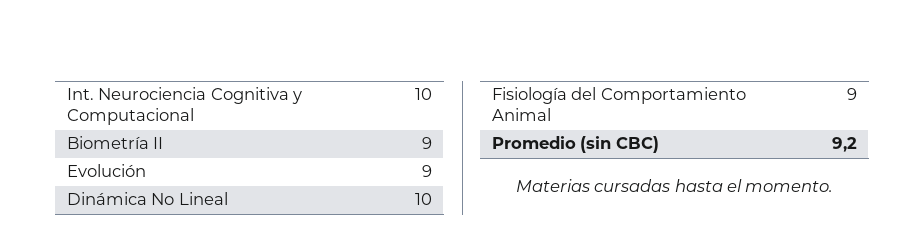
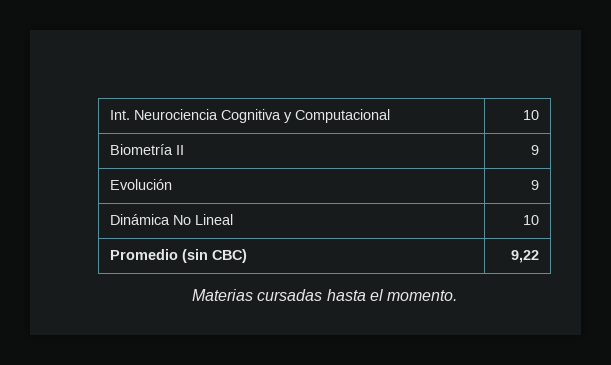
[491,87,746,104] [491,108,551,121] [847,88,858,100] // Fisiología del Comportamiento Animal | 9 -> (540, 220) none
[832,137,858,152] 9,2 -> [511,250,540,263] 9,22

